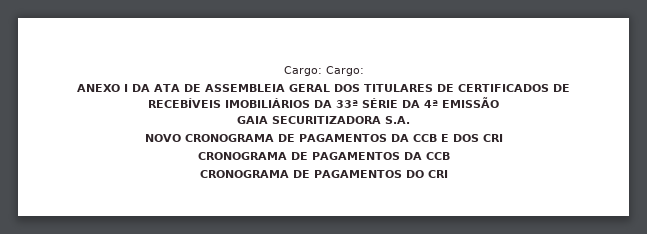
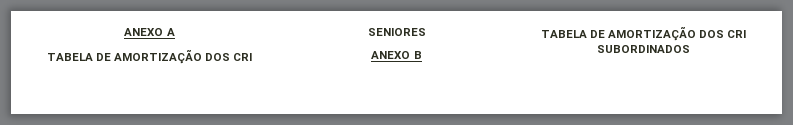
[283,66,364,76] [77,84,570,92] [148,97,499,108] [237,116,410,124] [144,134,503,142] [197,152,450,160] [199,170,448,178] Cargo: Cargo: // ANEXO I DA ATA DE ASSEMBLEIA GERAL DOS TITULARES DE CERTIFICADOS DE RECEBÍVEIS IMOBILIÁRIOS DA 33ª SÉRIE DA 4ª EMISSÃO // GAIA SECURITIZADORA S.A. // NOVO CRONOGRAMA DE PAGAMENTOS DA CCB E DOS CRI // CRONOGRAMA DE PAGAMENTOS DA CCB // CRONOGRAMA DE PAGAMENTOS DO CRI -> [124,28,175,36] [46,49,253,64] [367,28,426,36] [371,51,422,59] [540,26,747,41] [597,45,690,53] ANEXO A // TABELA DE AMORTIZAÇÃO DOS CRI SENIORES // ANEXO B // TABELA DE AMORTIZAÇÃO DOS CRI SUBORDINADOS

